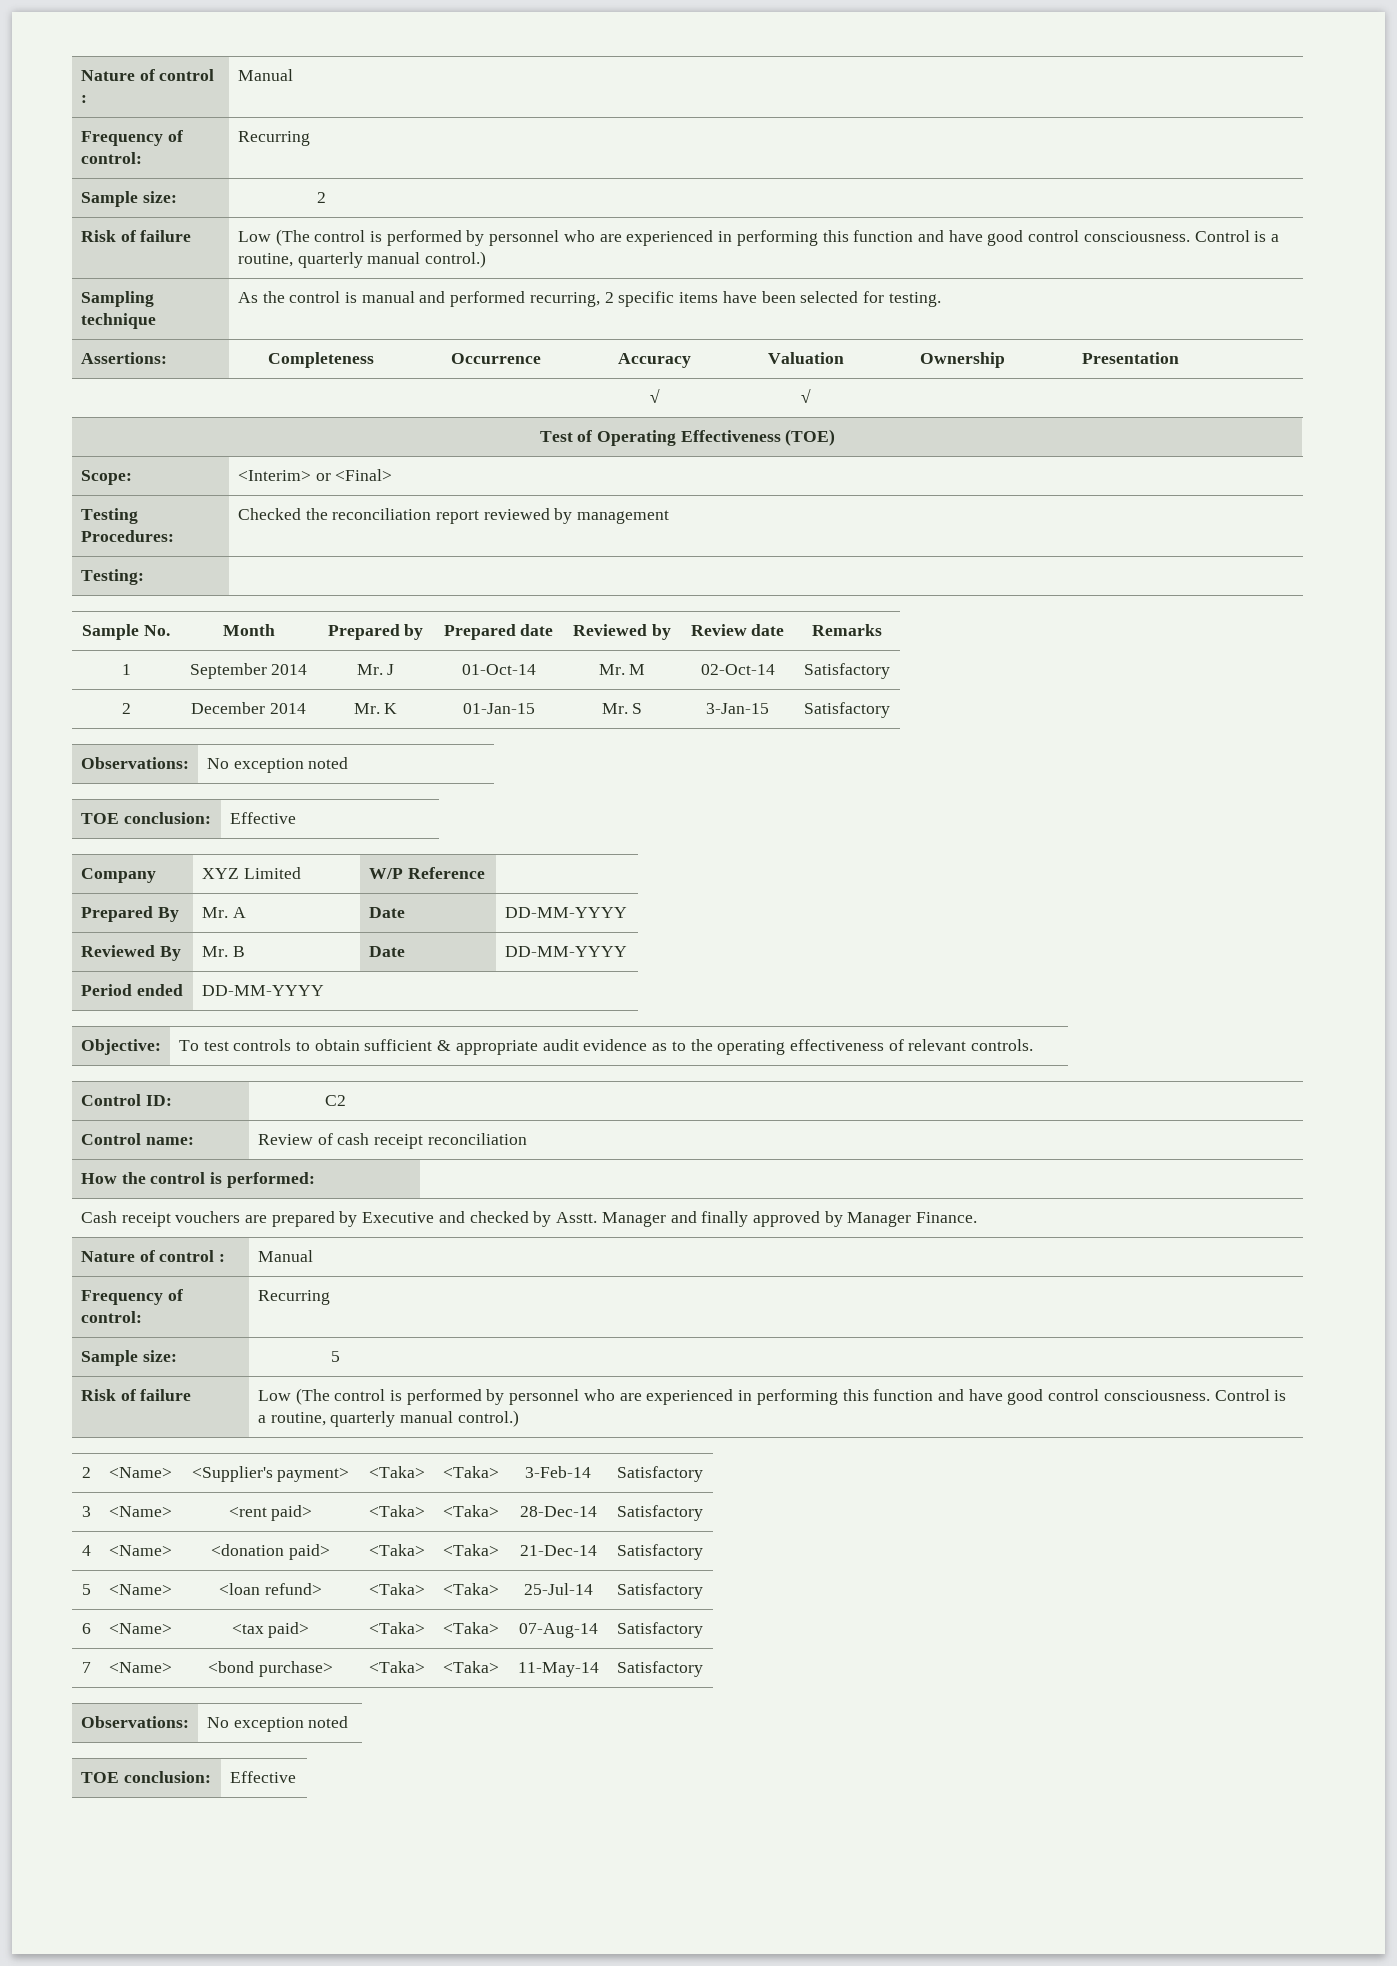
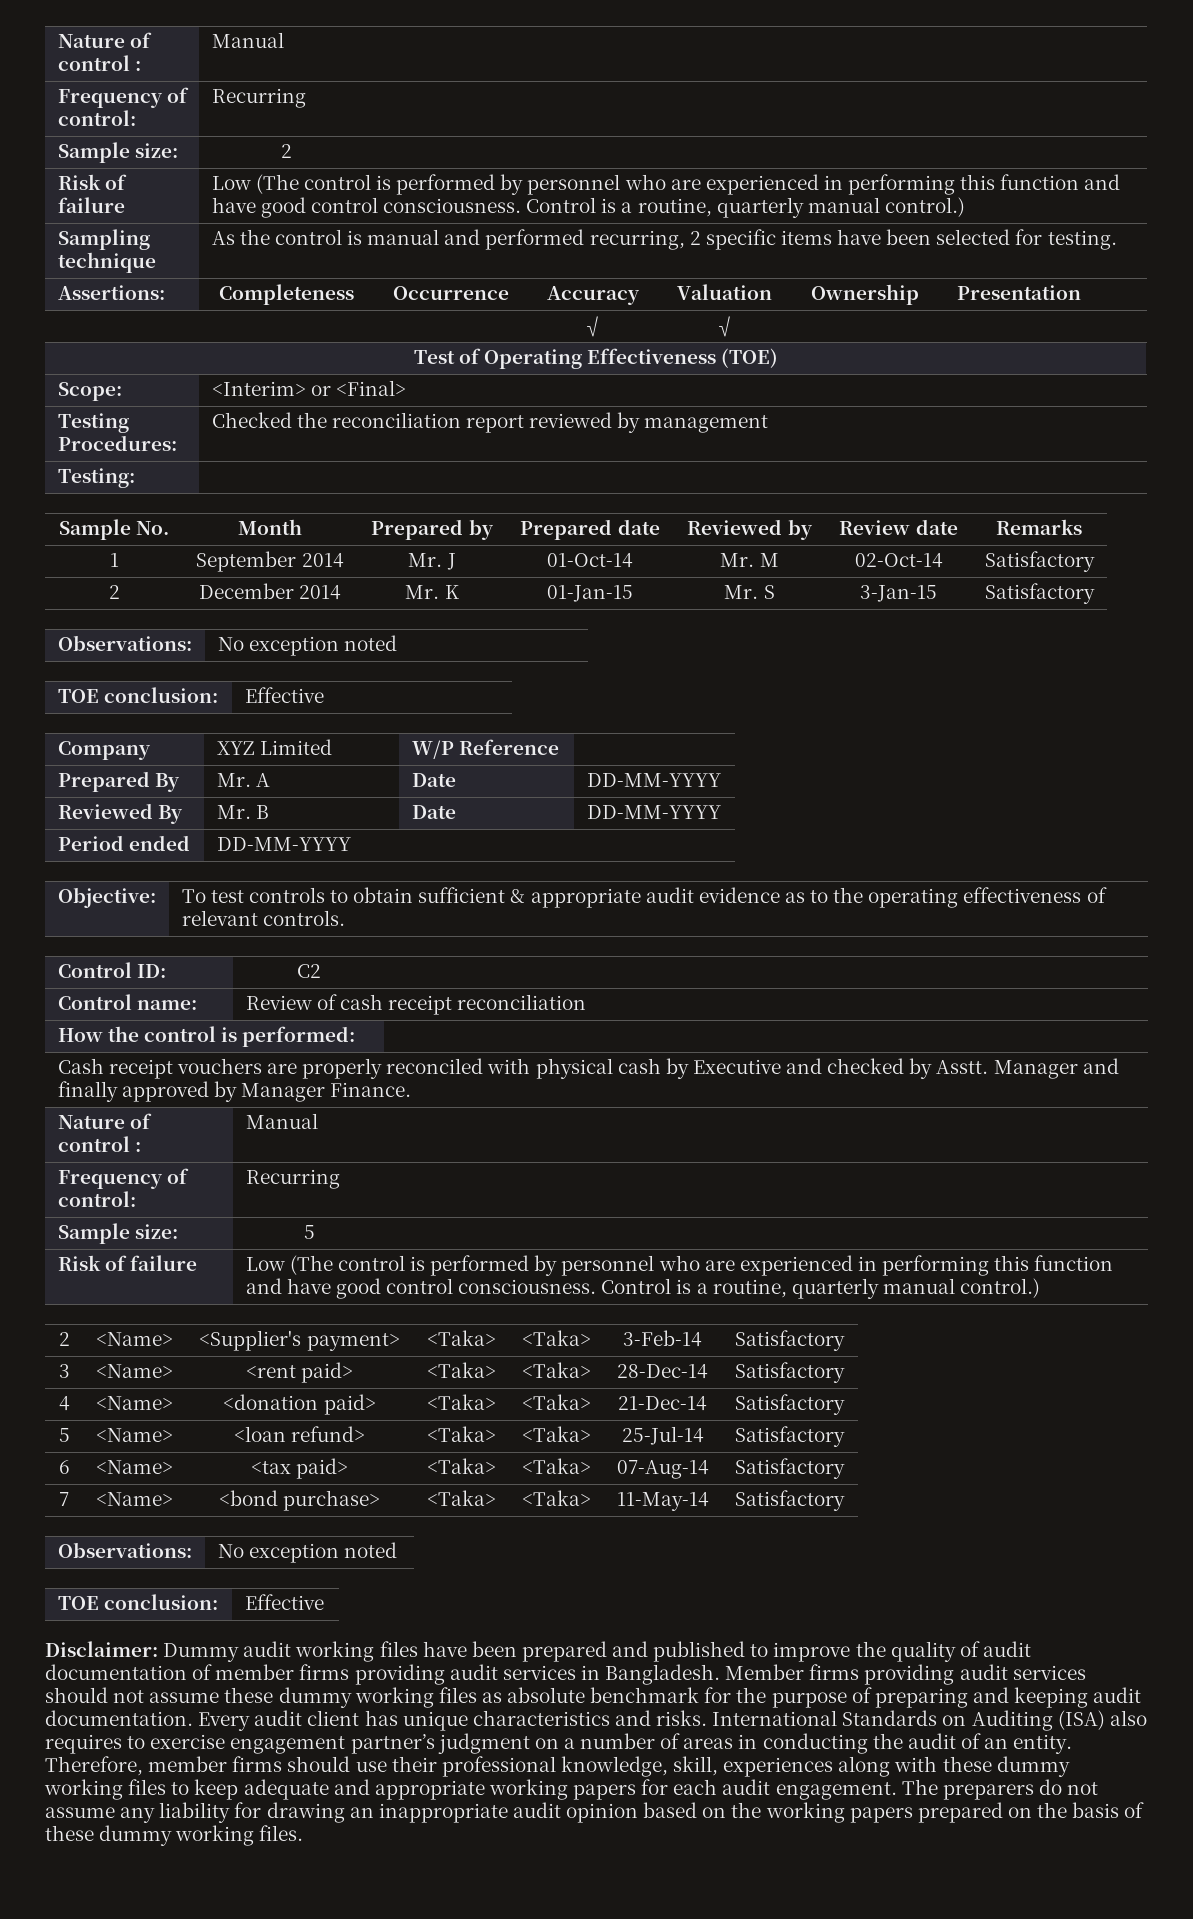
[271,1211,335,1227] prepared -> [302,1058,661,1079] properly reconciled with physical cash
(296, 1777) none -> [45,1641,1031,1662] [45,1664,1086,1685] [45,1687,1142,1708] [45,1710,1147,1731] [45,1733,1073,1754] [45,1756,1070,1777] [44,1779,1099,1800] [45,1802,1145,1823] [45,1825,304,1846] // Disclaimer: Dummy audit working files have been prepared and published to improve the quality of audit documentation of member firms providing audit services in Bangladesh. Member firms providing audit services should not assume these dummy working files as absolute benchmark for the purpose of preparing and keeping audit documentation. Every audit client has unique characteristics and risks. International Standards on Auditing (ISA) also requires to exercise engagement partner’s judgment on a number of areas in conducting the audit of an entity. Therefore, member firms should use their professional knowledge, skill, experiences along with these dummy working files to keep adequate and appropriate working papers for each audit engagement. The preparers do not assume any liability for drawing an inappropriate audit opinion based on the working papers prepared on the basis of these dummy working files.

